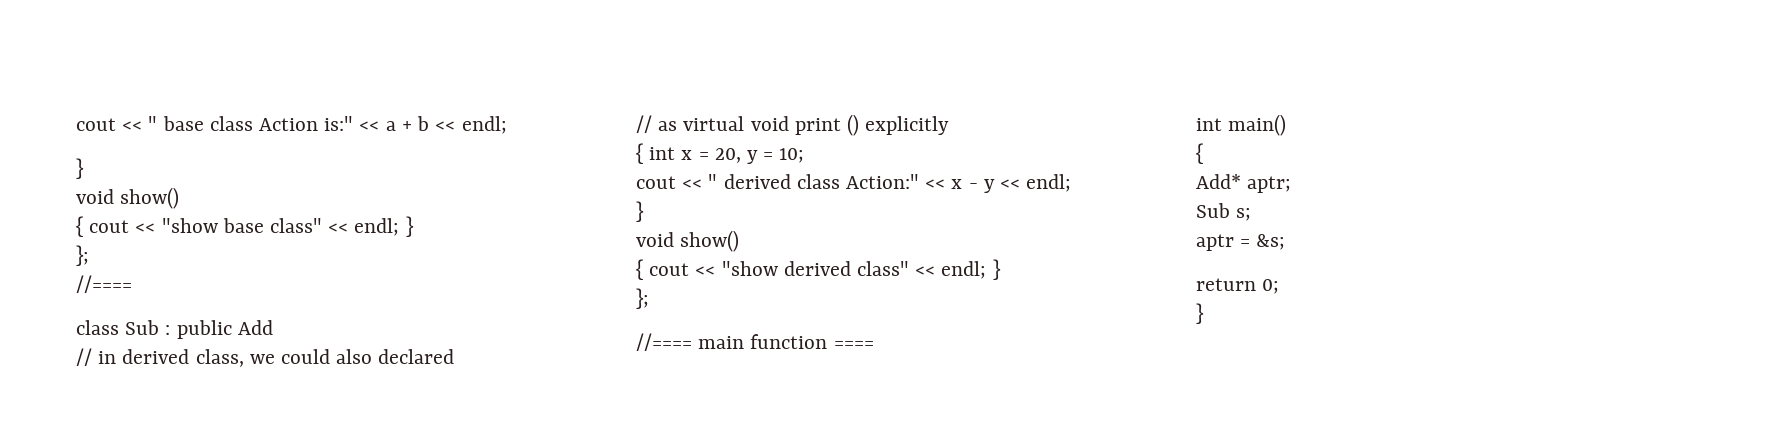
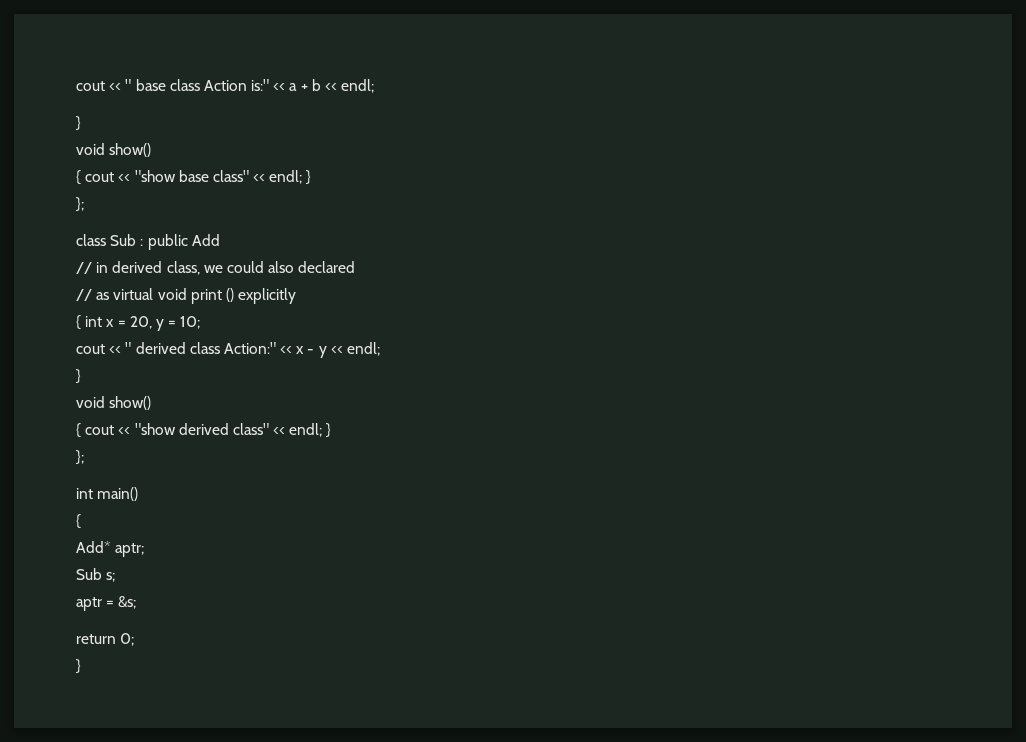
[76,275,132,293] // //==== -> (84, 204) none
[636,333,874,351] // //==== main function ==== -> (84, 457) none

